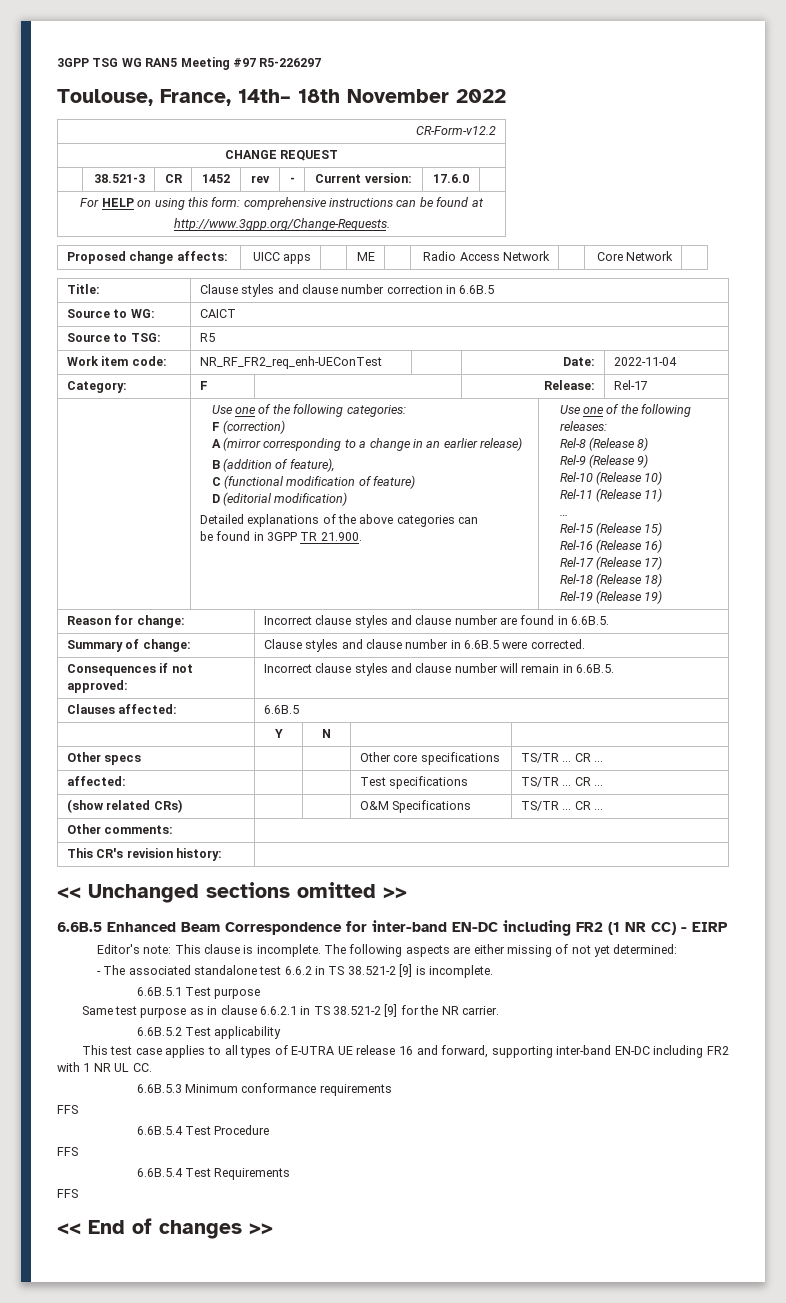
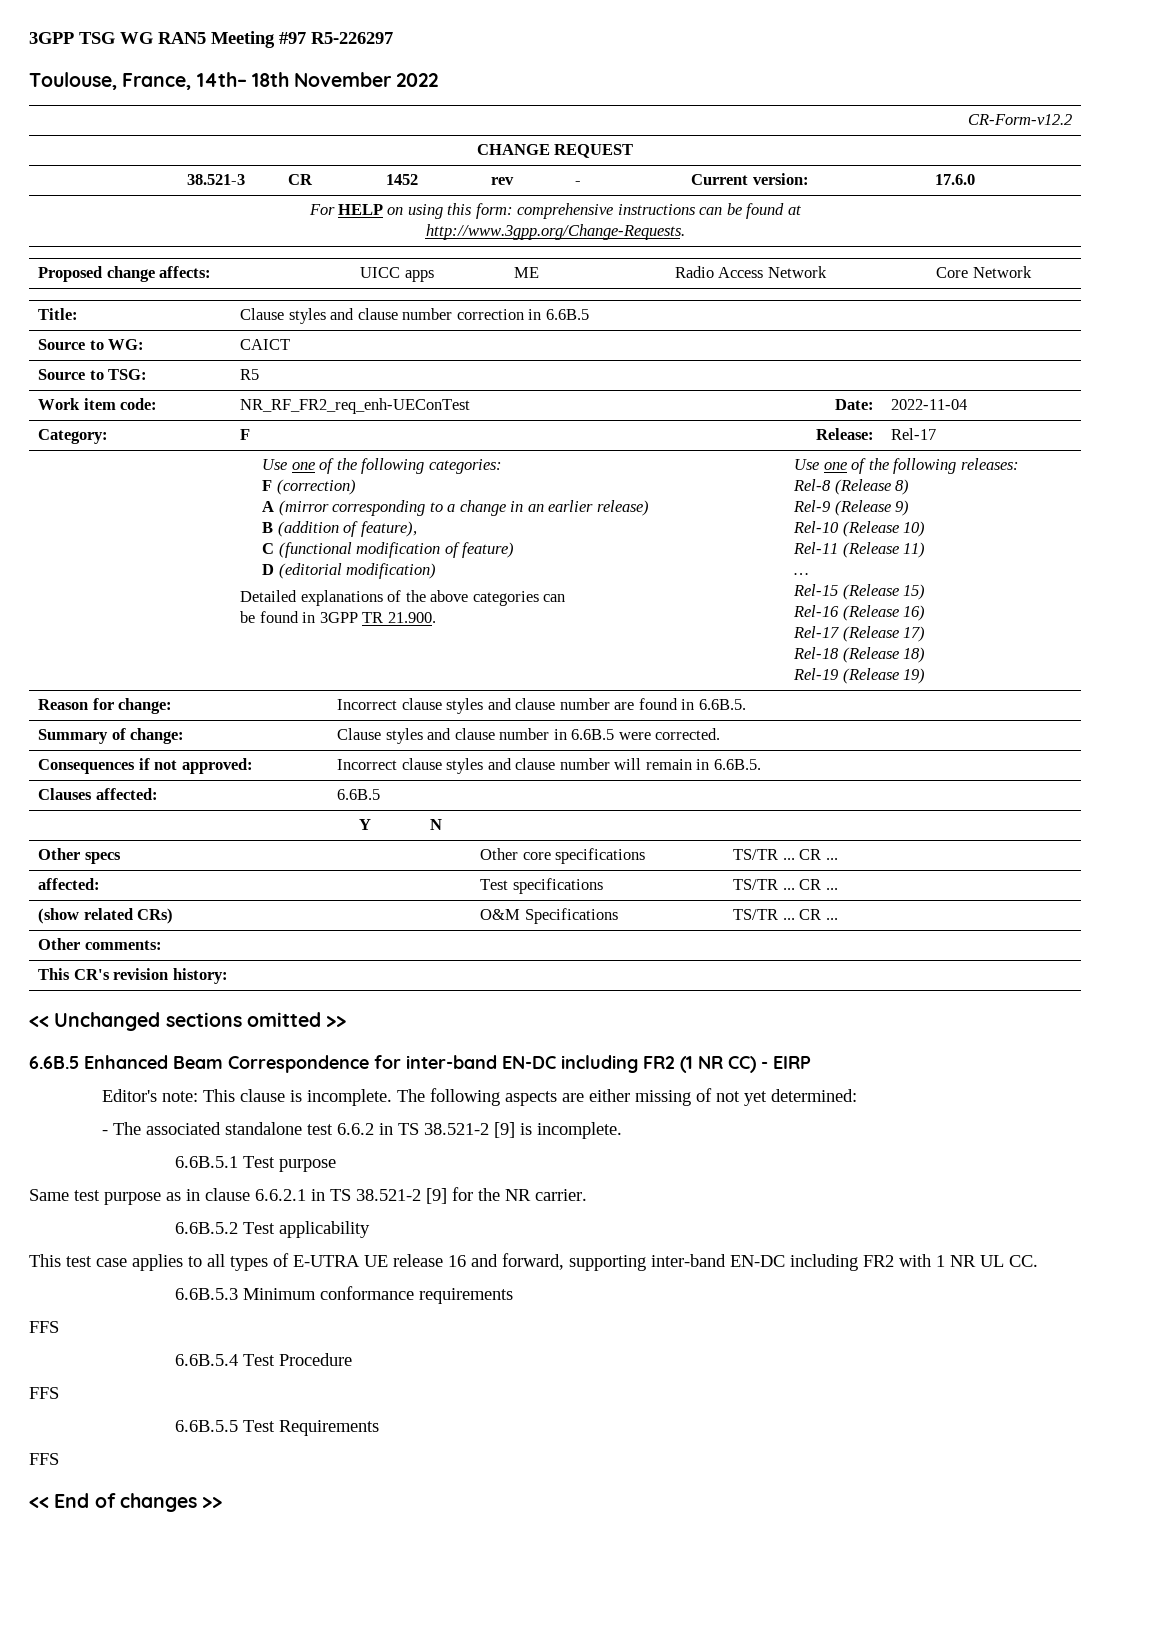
[136,1168,183,1177] 6.6B.5.4 -> [175,1420,239,1432] 6.6B.5.5

